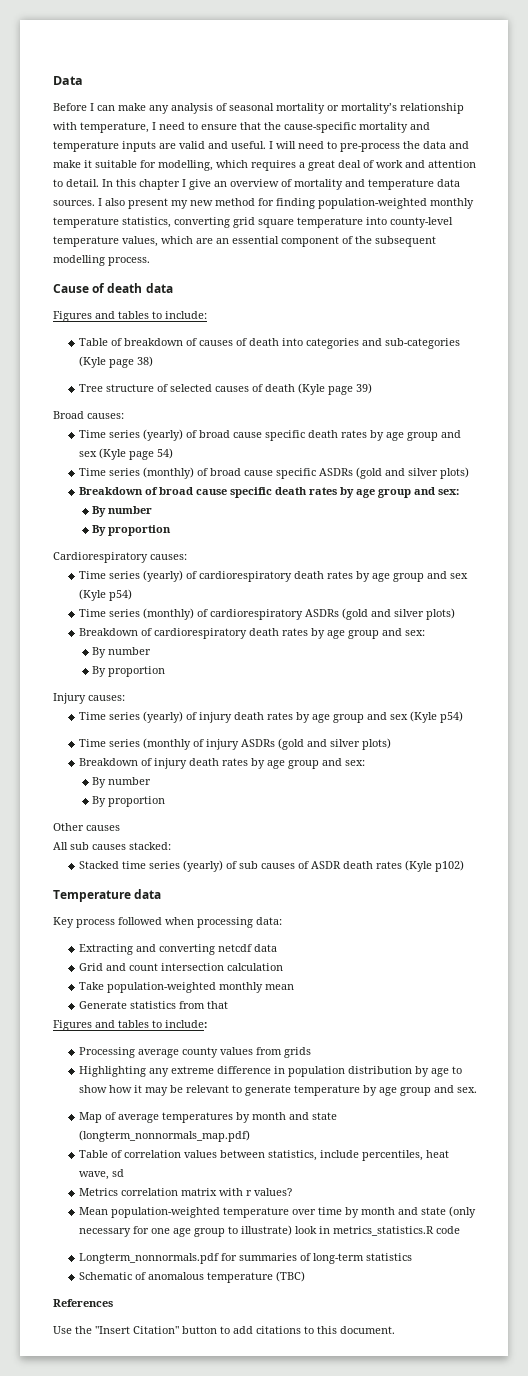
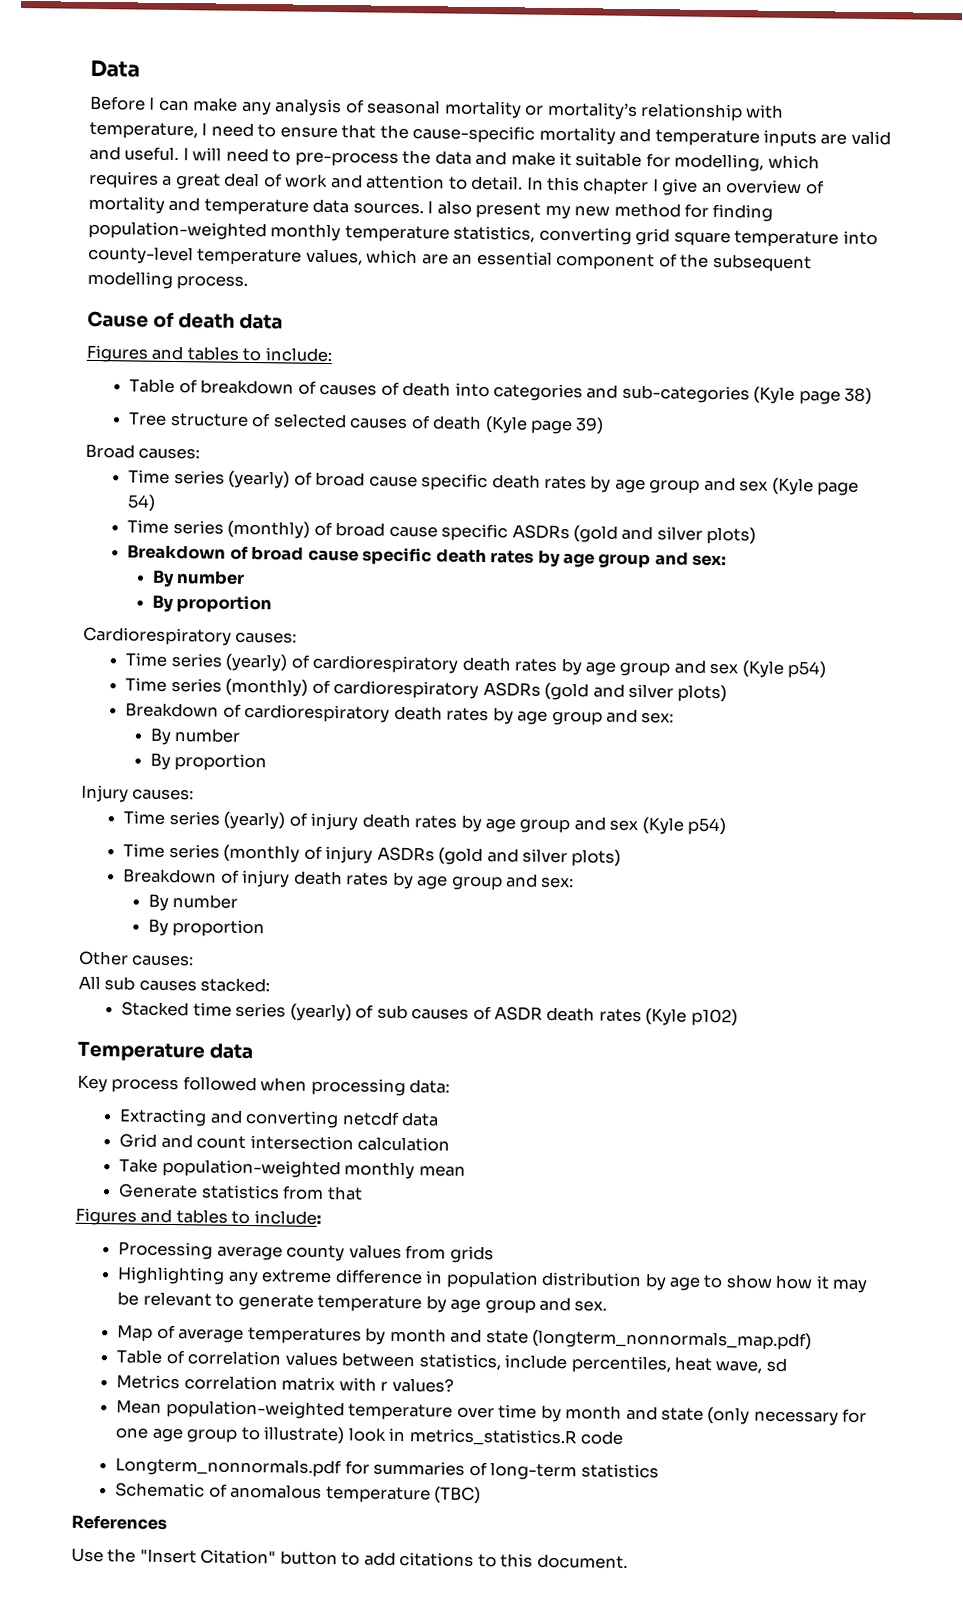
[86,825,120,831] causes -> [131,954,195,967] causes:

